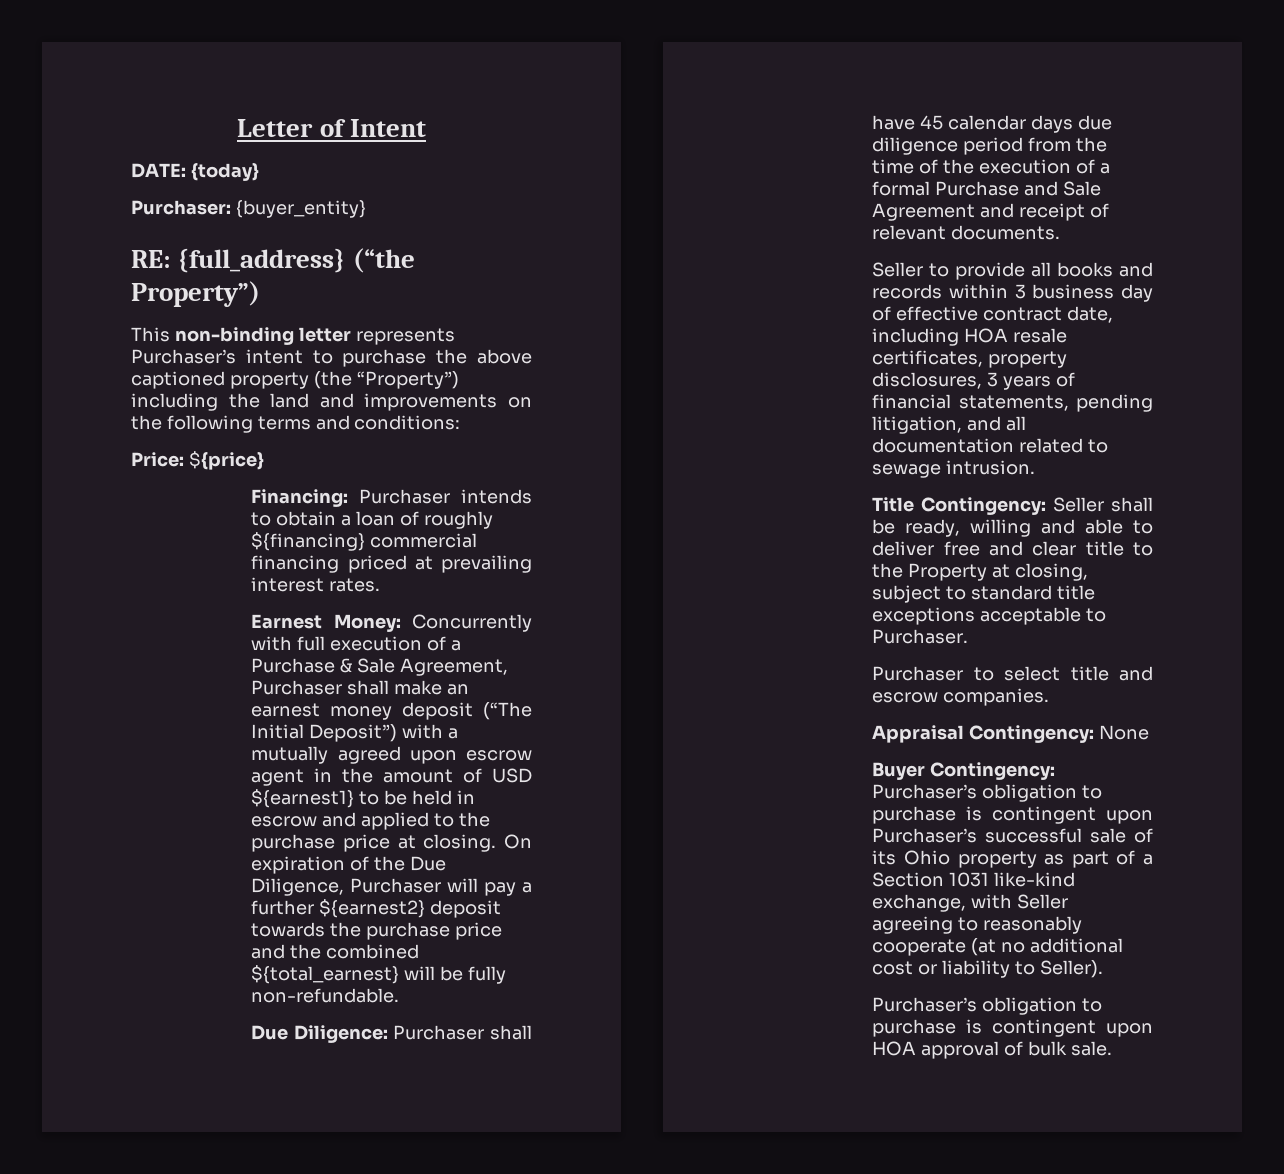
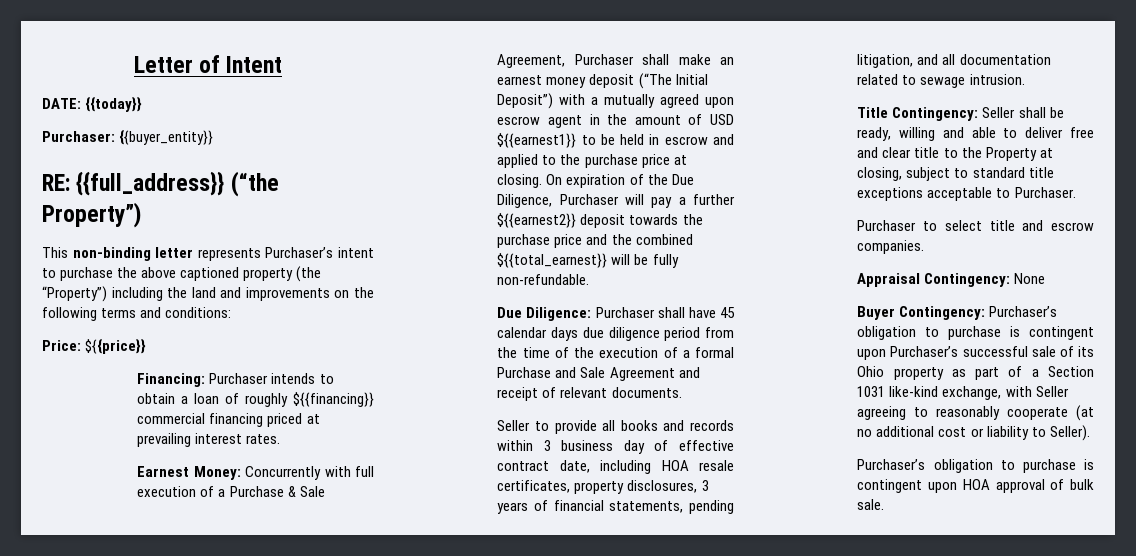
[190,163,259,181] {today} -> [85,96,143,112] {{today}}
[235,200,366,218] {buyer_entity} -> [119,129,214,145] {{buyer_entity}}
[178,248,346,273] {full_address} -> [76,171,225,196] {{full_address}}
[188,451,264,470] ${price} -> [85,338,147,354] ${{price}}
[251,532,366,551] ${financing} -> [293,392,375,407] ${{financing}}
[251,789,355,808] ${earnest1} -> [497,133,577,148] ${{earnest1}}
[319,899,426,918] ${earnest2} -> [497,213,577,228] ${{earnest2}}
[251,965,400,984] ${total_earnest} -> [497,253,608,268] ${{total_earnest}}

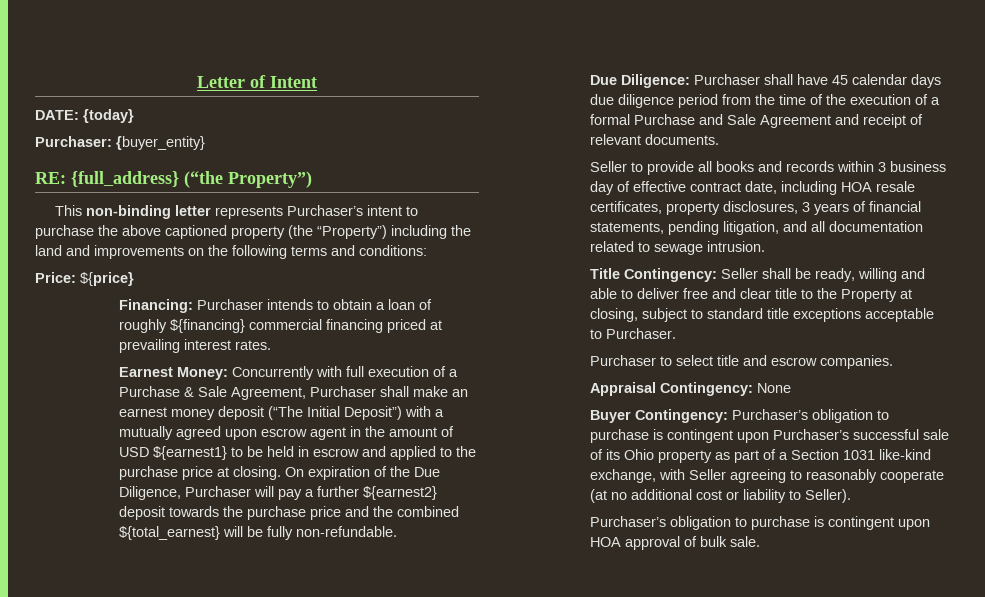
[85,96,143,112] {{today}} -> [83,109,134,123] {today}
[119,129,214,145] {{buyer_entity}} -> [116,136,205,150] {buyer_entity}
[76,171,225,196] {{full_address}} -> [71,171,179,187] {full_address}
[85,338,147,354] ${{price}} -> [80,272,134,286] ${price}
[293,392,375,407] ${{financing}} -> [170,319,246,333] ${financing}
[497,133,577,148] ${{earnest1}} -> [153,446,228,460] ${earnest1}
[497,213,577,228] ${{earnest2}} -> [363,486,438,500] ${earnest2}
[497,253,608,268] ${{total_earnest}} -> [119,526,221,540] ${total_earnest}

